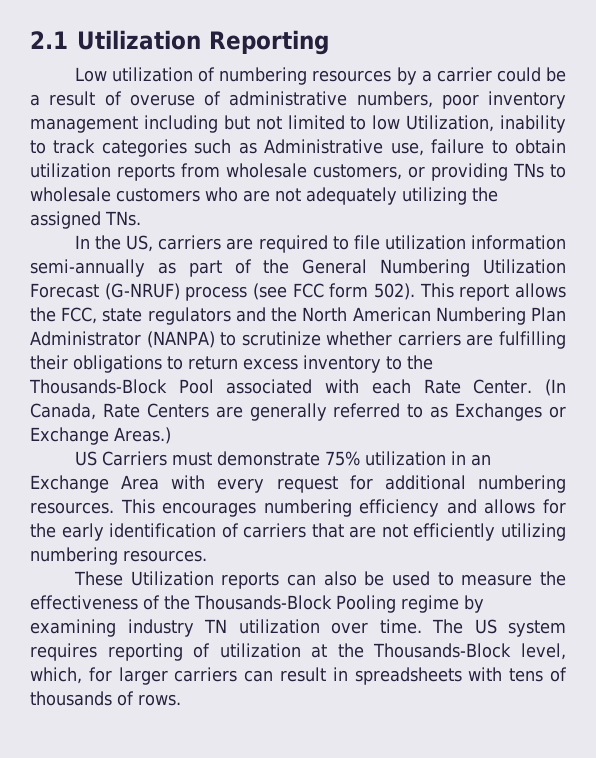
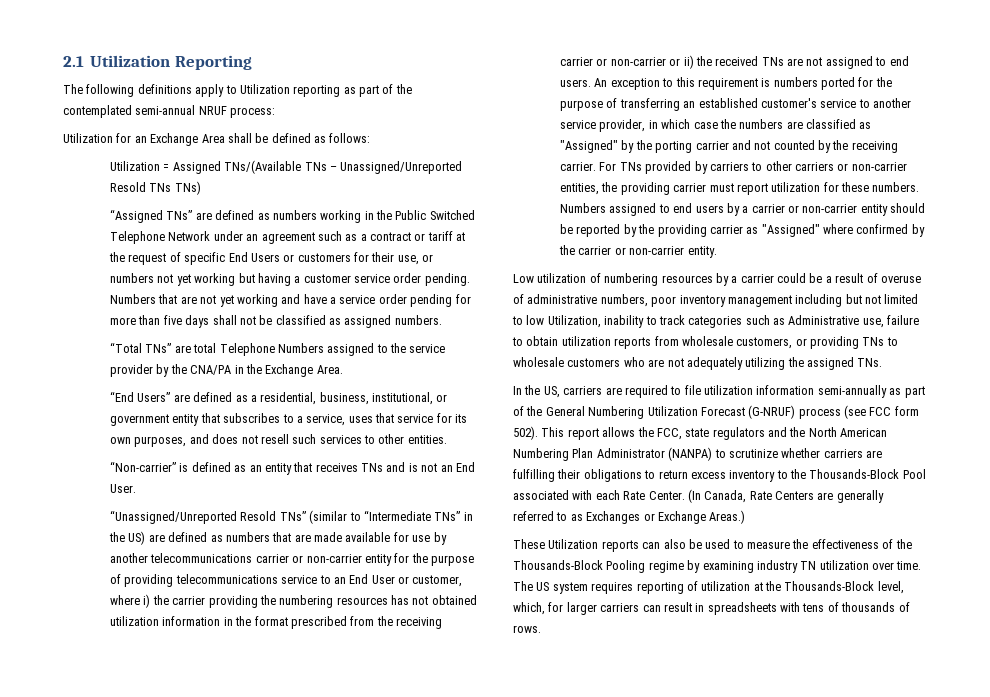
(329, 42) none -> [63,84,412,97] [63,105,276,118] [63,133,371,146] [110,160,463,174] [110,181,201,195] [110,209,475,223] [110,231,466,244] [109,252,434,265] [110,273,470,286] [110,294,471,307] [110,315,442,328] [110,342,446,356] [110,364,343,377] [110,391,448,405] [110,413,468,426] [110,434,447,447] [110,461,475,475] [110,484,137,493] [110,510,473,524] [109,531,447,545] [110,553,475,566] [110,574,463,587] [110,594,477,608] [110,616,443,629] [560,55,909,69] [560,77,892,90] [560,98,912,111] [560,119,872,132] [560,140,898,153] [560,161,907,174] [560,182,920,195] [560,203,926,216] [560,224,925,237] [559,245,717,258] // The following definitions apply to Utilization reporting as part of the contemplated semi-annual NRUF process: // Utilization for an Exchange Area shall be defined as follows: // Utilization = Assigned TNs/(Available TNs – Unassigned/Unreported Resold TNs TNs) // “Assigned TNs” are defined as numbers working in the Public Switched Telephone Network under an agreement such as a contract or tariff at the request of specific End Users or customers for their use, or numbers not yet working but having a customer service order pending. Numbers that are not yet working and have a service order pending for more than five days shall not be classified as assigned numbers. // “Total TNs” are total Telephone Numbers assigned to the service provider by the CNA/PA in the Exchange Area. // “End Users” are defined as a residential, business, institutional, or government entity that subscribes to a service, uses that service for its own purposes, and does not resell such services to other entities. // “Non-carrier” is defined as an entity that receives TNs and is not an End User. // “Unassigned/Unreported Resold TNs” (similar to “Intermediate TNs” in the US) are defined as numbers that are made available for use by another telecommunications carrier or non-carrier entity for the purpose of providing telecommunications service to an End User or customer, where i) the carrier providing the numbering resources has not obtained utilization information in the format prescribed from the receiving carrier or non-carrier or ii) the received TNs are not assigned to end users. An exception to this requirement is numbers ported for the purpose of transferring an established customer's service to another service provider, in which case the numbers are classified as "Assigned" by the porting carrier and not counted by the receiving carrier. For TNs provided by carriers to other carriers or non-carrier entities, the providing carrier must report utilization for these numbers. Numbers assigned to end users by a carrier or non-carrier entity should be reported by the providing carrier as "Assigned" where confirmed by the carrier or non-carrier entity.
[74,451,491,466] [30,475,566,493] [30,499,566,517] [30,523,566,541] [30,547,207,565] // US Carriers must demonstrate 75% utilization in an Exchange Area with every request for additional numbering resources. This encourages numbering efficiency and allows for the early identification of carriers that are not efficiently utilizing numbering resources. -> (746, 517) none

